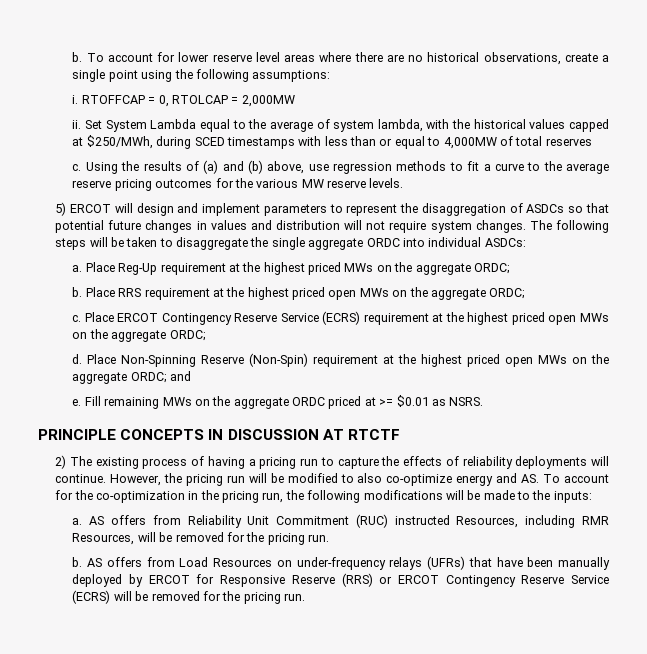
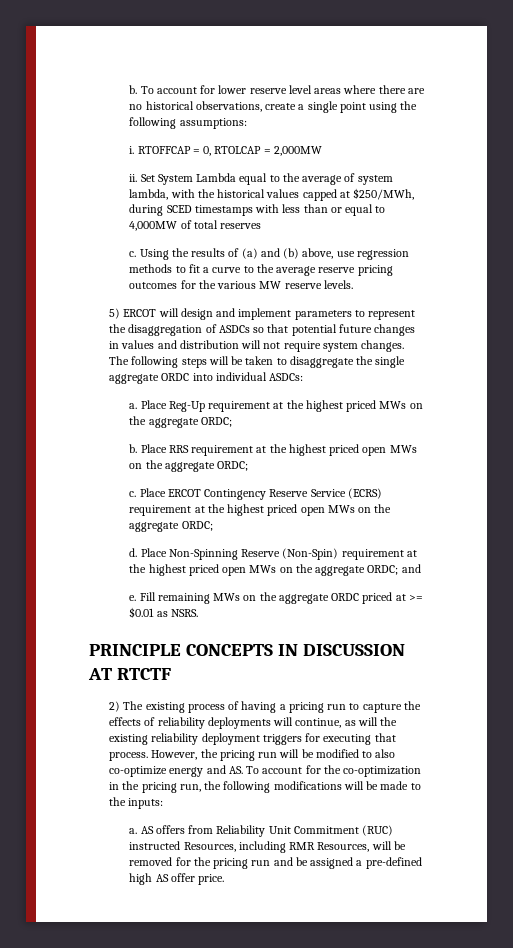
[55,474,107,483] continue. -> [295,717,398,728] [109,733,396,745] [109,752,149,761] continue, as will the existing reliability deployment triggers for executing that process.
[308,534,330,542] [72,556,610,570] [72,573,609,587] [72,590,306,604] run. // b. AS offers from Load Resources on under-frequency relays (UFRs) that have been manually deployed by ERCOT for Responsive Reserve (RRS) or ERCOT Contingency Reserve Service (ECRS) will be removed for the pricing run. -> [251,857,422,869] [129,873,225,885] run and be assigned a pre-defined high AS offer price.

